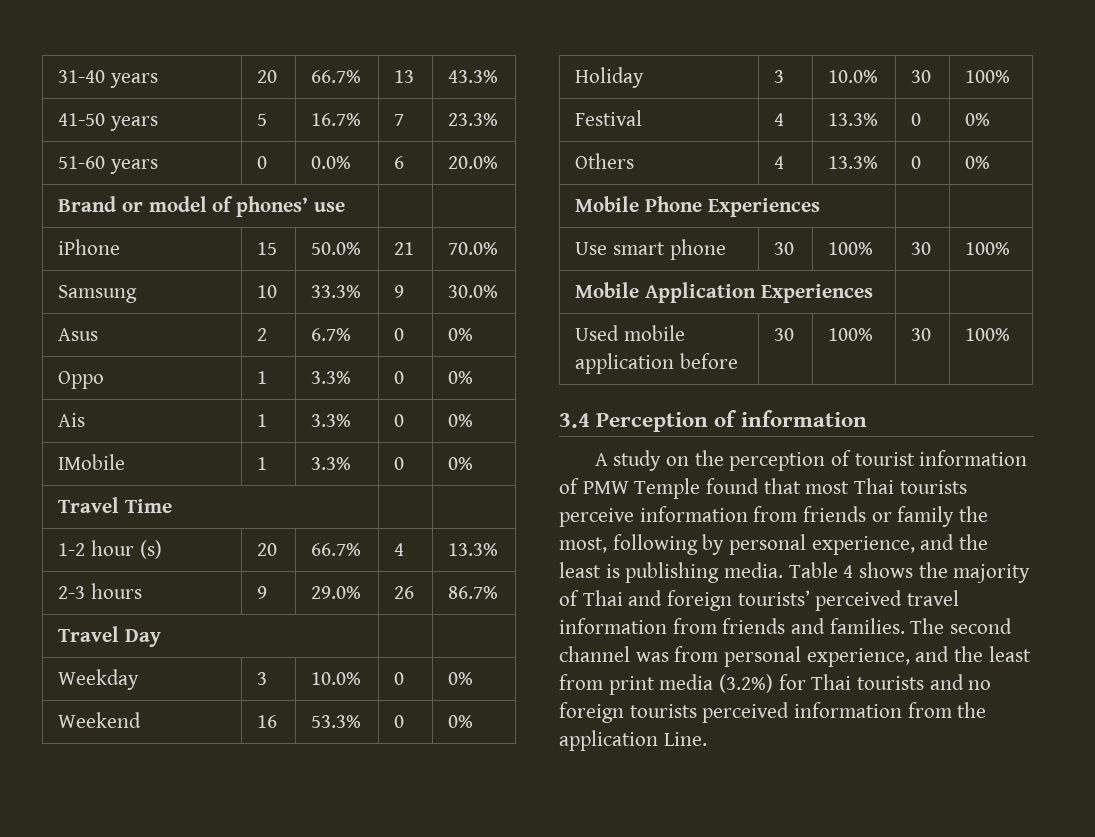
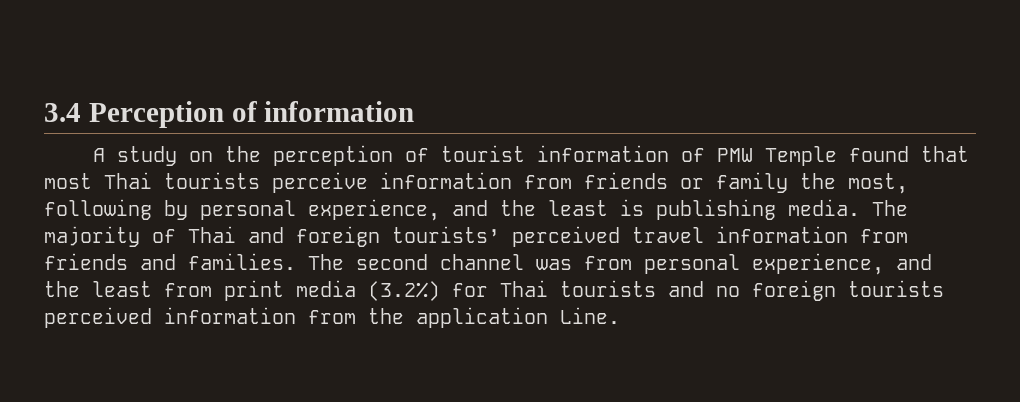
[58,70,158,88] [257,70,278,83] [311,70,362,83] [394,70,415,83] [448,70,499,83] [58,113,158,131] [257,113,268,126] [311,113,362,126] [394,114,405,126] [448,113,499,126] [58,156,158,174] [257,156,268,169] [311,156,352,169] [394,156,405,169] [448,156,499,169] [58,196,345,217] [58,239,121,255] [257,242,278,255] [311,242,362,255] [394,242,415,255] [448,242,499,255] [58,285,138,303] [257,285,278,298] [311,285,362,298] [394,285,405,298] [448,285,499,298] [58,328,99,341] [257,328,268,341] [311,328,352,341] [394,328,405,341] [448,328,474,341] [58,371,105,389] [257,371,268,384] [311,371,352,384] [394,371,405,384] [448,371,474,384] [58,413,86,427] [257,414,268,427] [311,414,352,427] [394,414,405,427] [448,414,474,427] [58,454,126,470] [257,457,268,470] [311,457,352,470] [394,457,405,470] [448,457,474,470] [58,497,172,513] [58,540,162,559] [257,543,278,556] [311,543,362,556] [394,543,405,556] [448,543,499,556] [58,583,142,599] [257,586,268,599] [311,586,362,599] [394,586,415,599] [448,586,499,599] [58,626,161,647] [58,669,140,690] [257,672,268,685] [311,672,362,685] [394,672,405,685] [448,672,474,685] [58,712,142,728] [257,715,278,728] [311,715,362,728] [394,715,405,728] [448,715,474,728] [575,67,645,88] [774,70,785,83] [828,70,879,83] [911,70,932,83] [965,70,1011,83] [575,110,643,126] [774,113,785,126] [828,113,879,126] [911,113,922,126] [965,113,991,126] [575,153,635,169] [774,156,785,169] [828,156,879,169] [911,156,922,169] [965,156,991,169] [575,196,820,217] [575,239,726,260] [774,242,795,255] [828,242,874,255] [911,242,932,255] [965,242,1011,255] [575,282,873,303] [575,325,685,341] [575,353,738,374] [774,328,795,341] [828,328,874,341] [911,328,932,341] [965,328,1011,341] 31-40 years | 20 | 66.7% | 13 | 43.3% // 41-50 years | 5 | 16.7% | 7 | 23.3% // 51-60 years | 0 | 0.0% | 6 | 20.0% // Brand or model of phones’ use | | // iPhone | 15 | 50.0% | 21 | 70.0% // Samsung | 10 | 33.3% | 9 | 30.0% // Asus | 2 | 6.7% | 0 | 0% // Oppo | 1 | 3.3% | 0 | 0% // Ais | 1 | 3.3% | 0 | 0% // IMobile | 1 | 3.3% | 0 | 0% // Travel Time | | // 1-2 hour (s) | 20 | 66.7% | 4 | 13.3% // 2-3 hours | 9 | 29.0% | 26 | 86.7% // Travel Day | | // Weekday | 3 | 10.0% | 0 | 0% // Weekend | 16 | 53.3% | 0 | 0% // Holiday | 3 | 10.0% | 30 | 100% // Festival | 4 | 13.3% | 0 | 0% // Others | 4 | 13.3% | 0 | 0% // Mobile Phone Experiences | | // Use smart phone | 30 | 100% | 30 | 100% // Mobile Application Experiences | | // Used mobile application before | 30 | 100% | 30 | 100% // -> (44, 112) none
[788,562,948,578] Table 4 shows the -> [872,200,908,216] The

